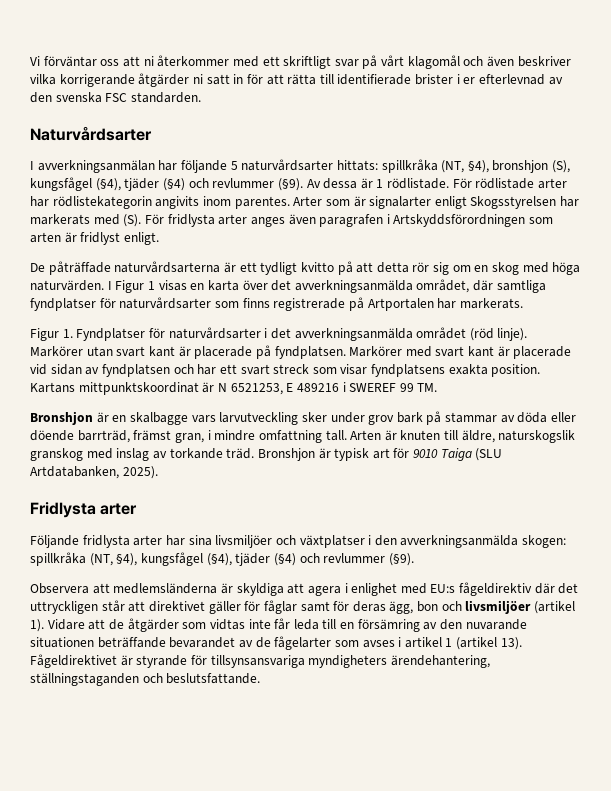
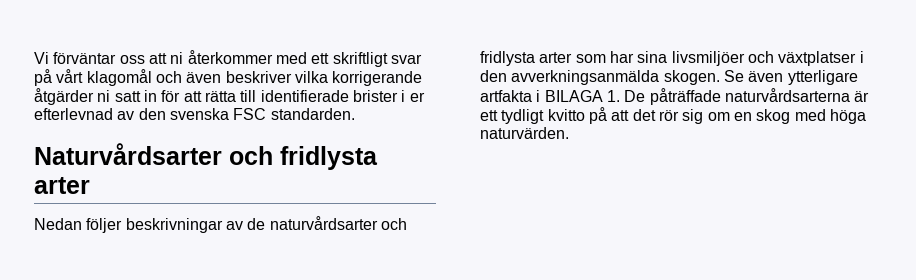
[30,159,571,173] [30,177,568,191] [30,196,580,209] [30,214,554,227] [30,232,159,245] // I avverkningsanmälan har följande 5 naturvårdsarter hittats: spillkråka (NT, §4), bronshjon (S), kungsfågel (§4), tjäder (§4) och revlummer (§9). Av dessa är 1 rödlistade. För rödlistade arter har rödlistekategorin angivits inom parentes. Arter som är signalarter enligt Skogsstyrelsen har markerats med (S). För fridlysta arter anges även paragrafen i Artskyddsförordningen som arten är fridlyst enligt. // -> [229,146,378,170] [34,177,90,194] [34,216,407,233] [480,51,864,66] [480,70,858,85] [480,90,620,102] och fridlysta arter // Nedan följer beskrivningar av de naturvårdsarter och fridlysta arter som har sina livsmiljöer och växtplatser i den avverkningsanmälda skogen. Se även ytterligare artfakta i BILAGA 1.
[376,262,409,273] detta -> [632,109,656,121] det
[107,279,546,293] [30,297,523,311] [30,327,528,341] [30,345,572,359] [30,364,541,377] [30,382,438,395] [30,411,577,425] [30,430,576,443] [30,448,503,461] [30,466,158,479] [30,502,138,518] [30,535,567,548] [30,552,414,566] [30,582,579,596] [30,600,576,614] [30,618,527,632] [30,636,522,650] [30,654,490,668] [30,673,261,686] I Figur 1 visas en karta över det avverkningsanmälda området, där samtliga fyndplatser för naturvårdsarter som finns registrerade på Artportalen har markerats. // Figur 1. Fyndplatser för naturvårdsarter i det avverkningsanmälda området (röd linje). Markörer utan svart kant är placerade på fyndplatsen. Markörer med svart kant är placerade vid sidan av fyndplatsen och har ett svart streck som visar fyndplatsens exakta position. Kartans mittpunktskoordinat är N 6521253, E 489216 i SWEREF 99 TM. // Bronshjon är en skalbagge vars larvutveckling sker under grov bark på stammar av döda eller döende barrträd, främst gran, i mindre omfattning tall. Arten är knuten till äldre, naturskogslik granskog med inslag av torkande träd. Bronshjon är typisk art för 9010 Taiga (SLU Artdatabanken, 2025). // Fridlysta arter // Följande fridlysta arter har sina livsmiljöer och växtplatser i den avverkningsanmälda skogen: spillkråka (NT, §4), kungsfågel (§4), tjäder (§4) och revlummer (§9). // Observera att medlemsländerna är skyldiga att agera i enlighet med EU:s fågeldirektiv där det uttryckligen står att direktivet gäller för fåglar samt för deras ägg, bon och livsmiljöer (artikel 1). Vidare att de åtgärder som vidtas inte får leda till en försämring av den nuvarande situationen beträffande bevarandet av de fågelarter som avses i artikel 1 (artikel 13). Fågeldirektivet är styrande för tillsynsansvariga myndigheters ärendehantering, ställningstaganden och beslutsfattande. -> (569, 133) none

